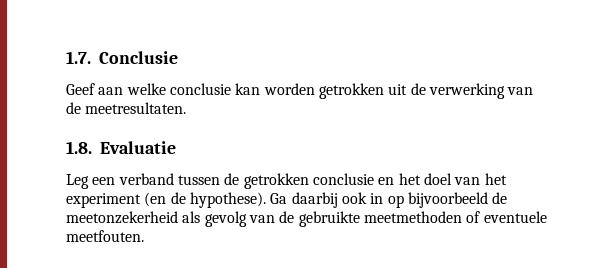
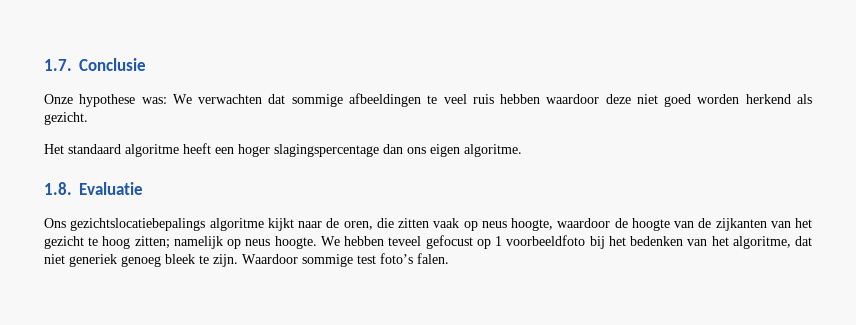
[66,83,534,99] [66,102,187,114] [66,141,176,154] [66,173,507,189] [66,192,508,208] [66,211,547,227] [66,230,144,242] Geef aan welke conclusie kan worden getrokken uit de verwerking van de meetresultaten. // 1.8. Evaluatie // Leg een verband tussen de getrokken conclusie en het doel van het experiment (en de hypothese). Ga daarbij ook in op bijvoorbeeld de meetonzekerheid als gevolg van de gebruikte meetmethoden of eventuele meetfouten. -> [44,93,813,107] [44,112,88,125] [44,143,522,157] [44,182,143,195] [44,218,812,231] [44,235,812,249] [44,253,449,267] Onze hypothese was: We verwachten dat sommige afbeeldingen te veel ruis hebben waardoor deze niet goed worden herkend als gezicht. // Het standaard algoritme heeft een hoger slagingspercentage dan ons eigen algoritme. // 1.8. Evaluatie // Ons gezichtslocatiebepalings algoritme kijkt naar de oren, die zitten vaak op neus hoogte, waardoor de hoogte van de zijkanten van het gezicht te hoog zitten; namelijk op neus hoogte. We hebben teveel gefocust op 1 voorbeeldfoto bij het bedenken van het algoritme, dat niet generiek genoeg bleek te zijn. Waardoor sommige test foto’s falen.

